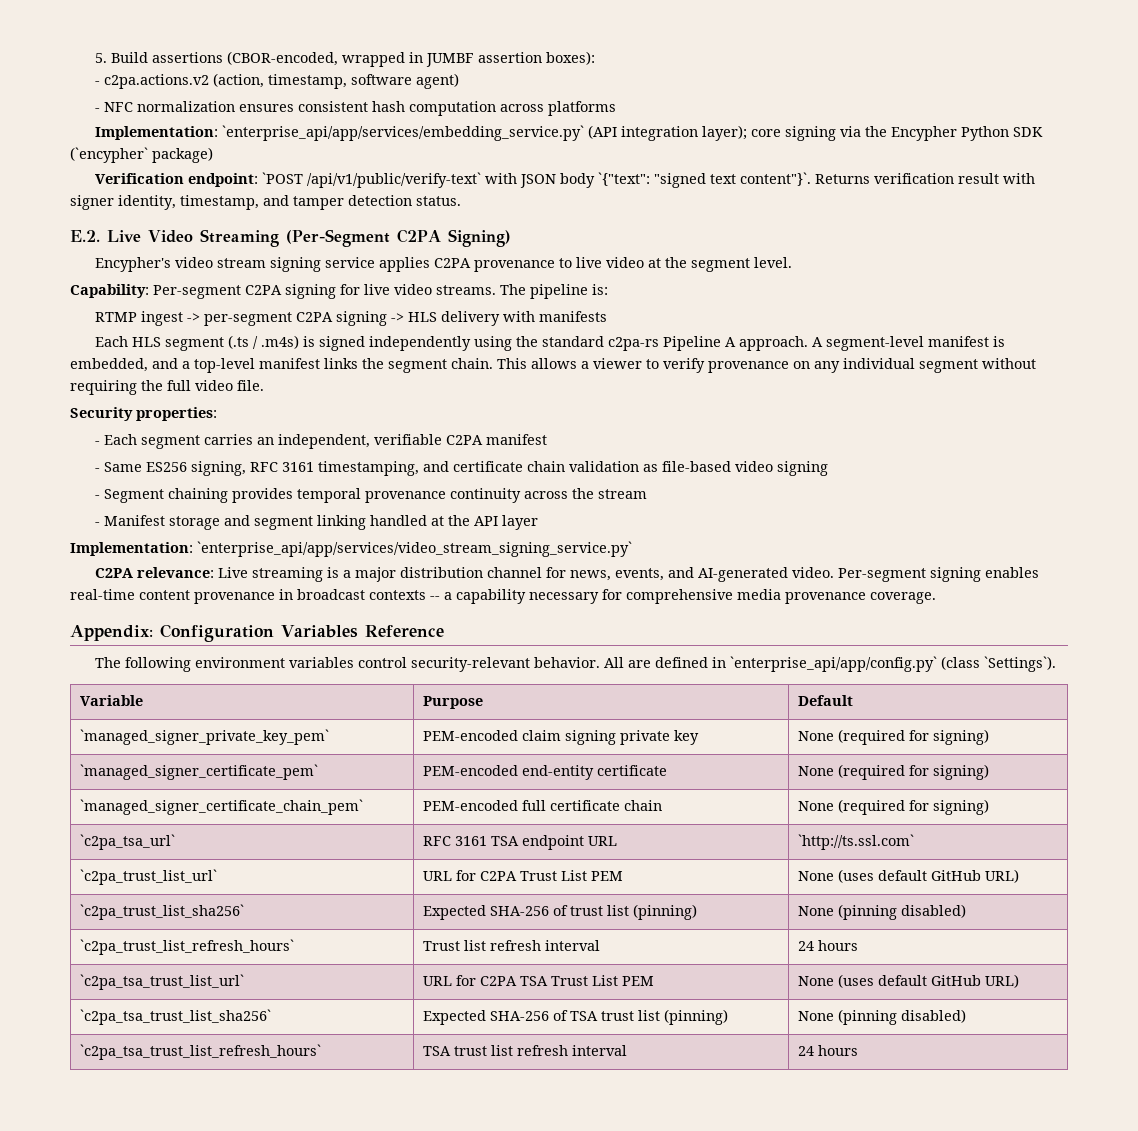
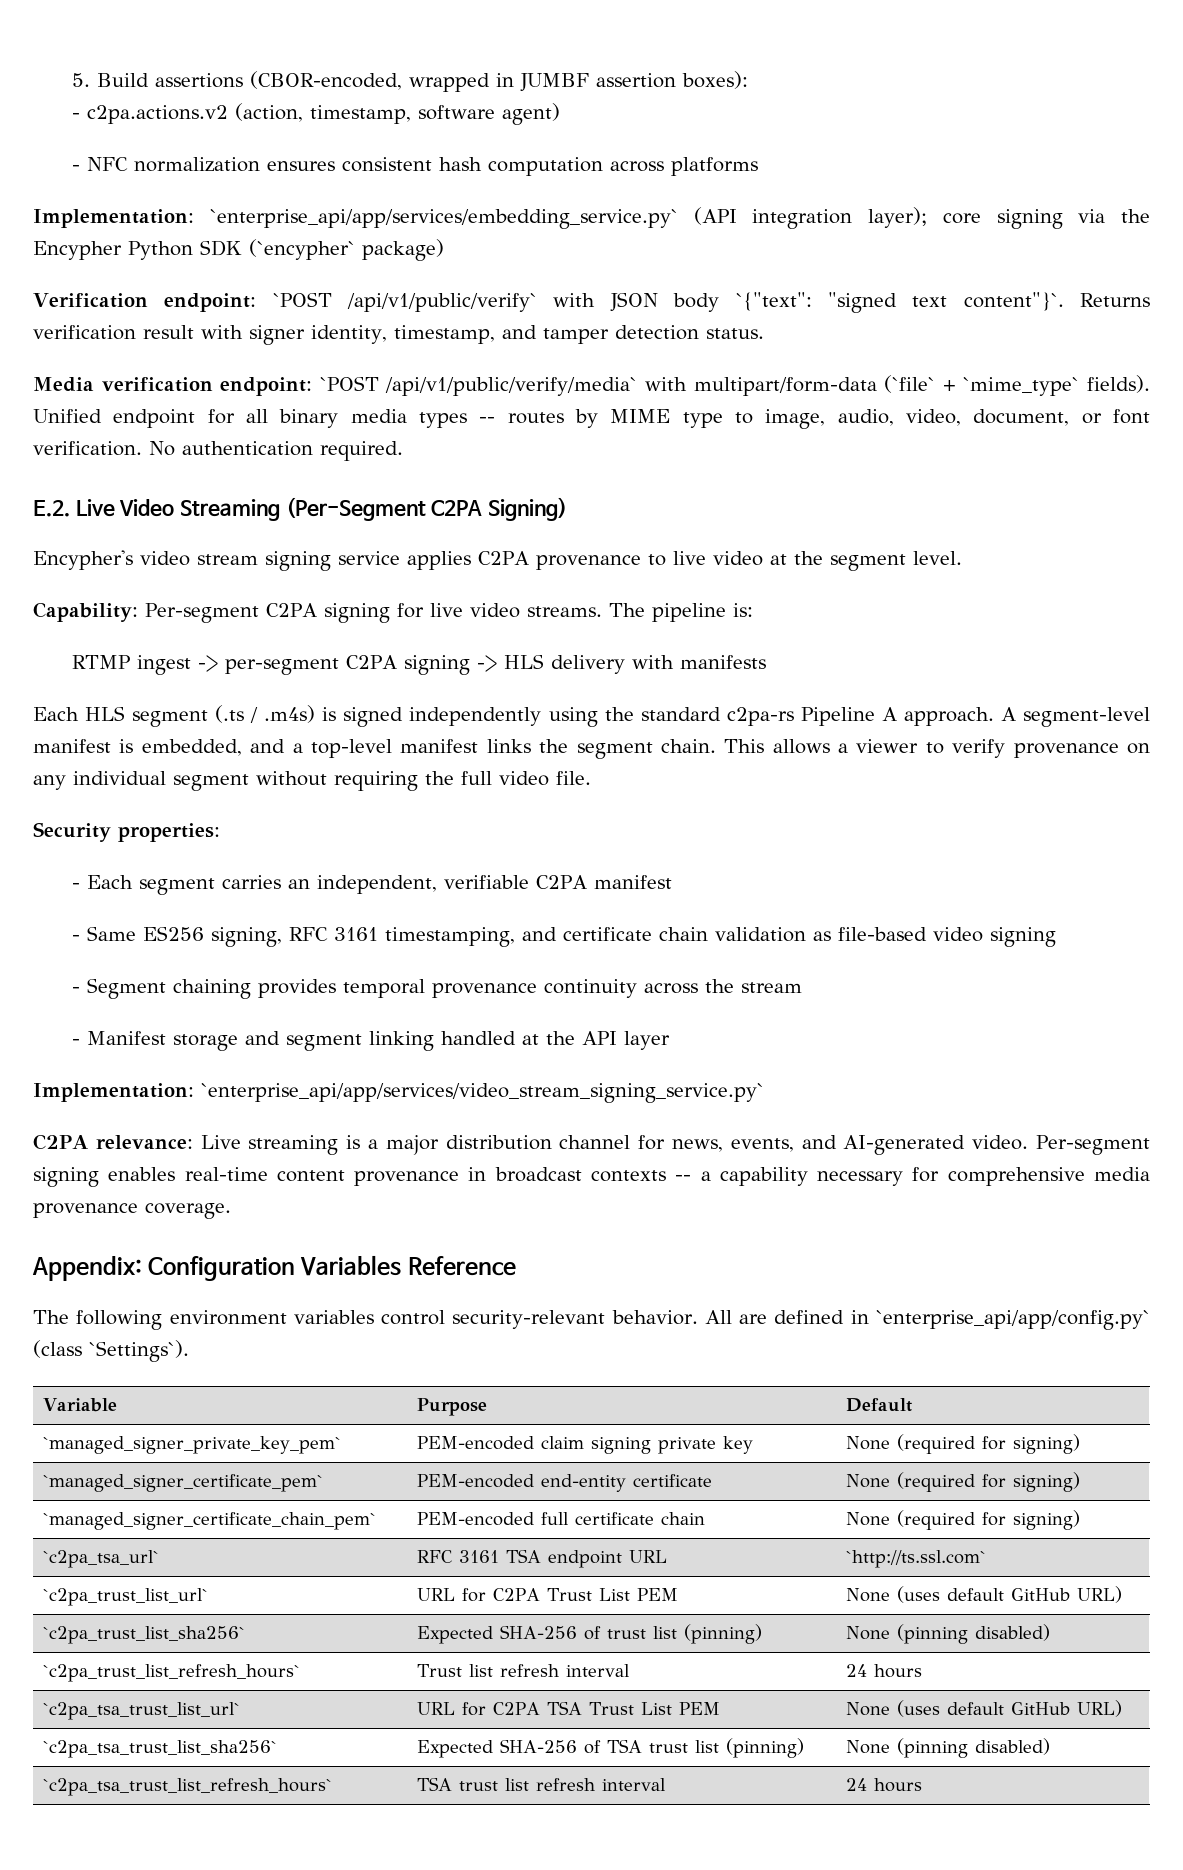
[306,172,481,188] /api/v1/public/verify-text` -> [347,293,538,312] /api/v1/public/verify`
(461, 201) none -> [33,375,1150,396] [33,409,1150,429] [33,441,403,461] // Media verification endpoint: `POST /api/v1/public/verify/media` with multipart/form-data (`file` + `mime_type` fields). Unified endpoint for all binary media types -- routes by MIME type to image, audio, video, document, or font verification. No authentication required.

